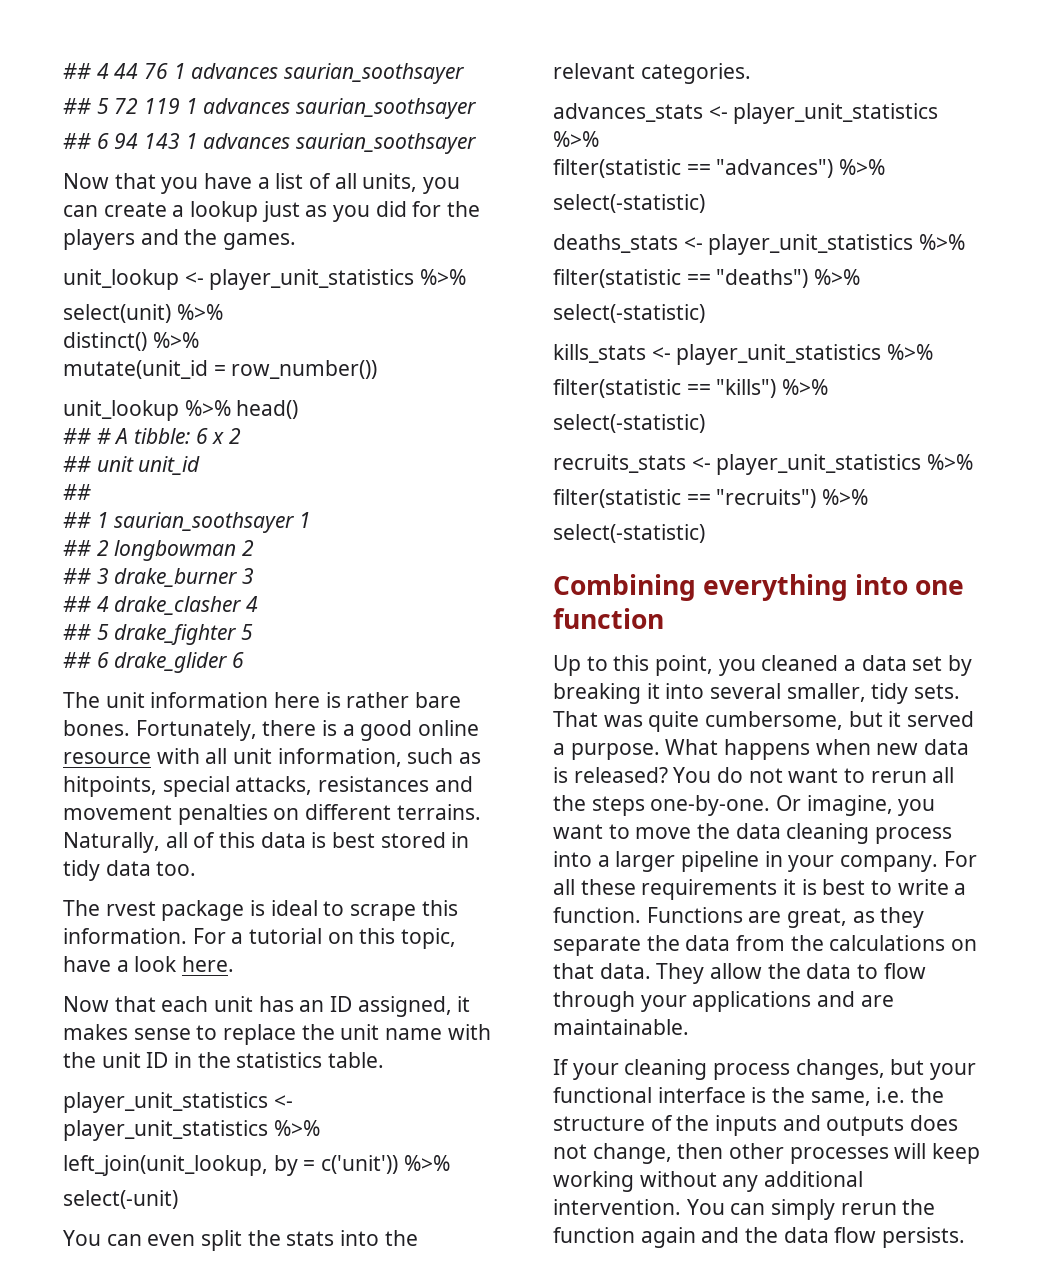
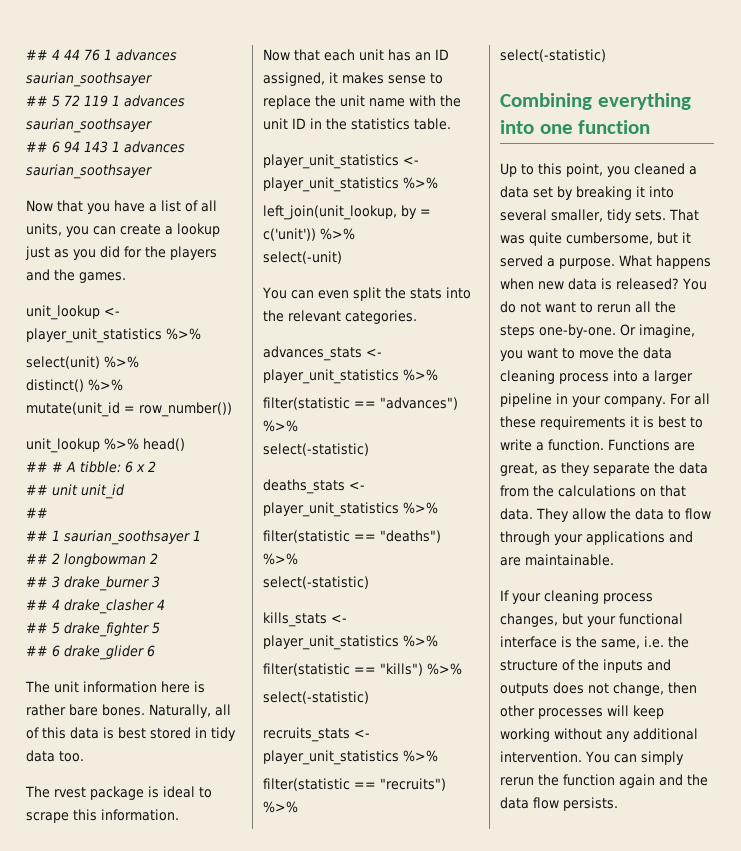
[135,720,480,741] [63,748,482,767] [63,776,473,797] [63,804,481,825] Fortunately, there is a good online resource with all unit information, such as hitpoints, special attacks, resistances and movement penalties on different terrains. -> (145, 710) none
[192,928,457,949] [63,956,235,972] For a tutorial on this topic, have a look here. -> (179, 815) none

